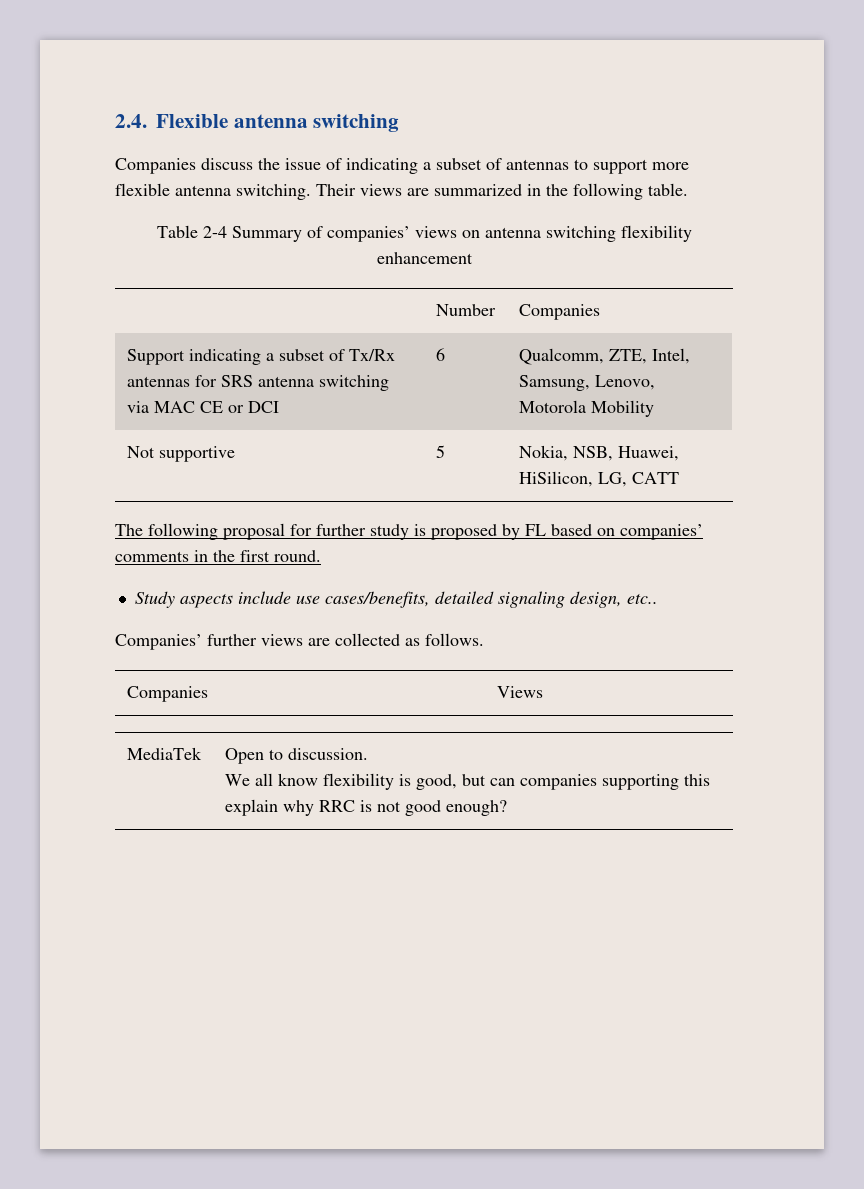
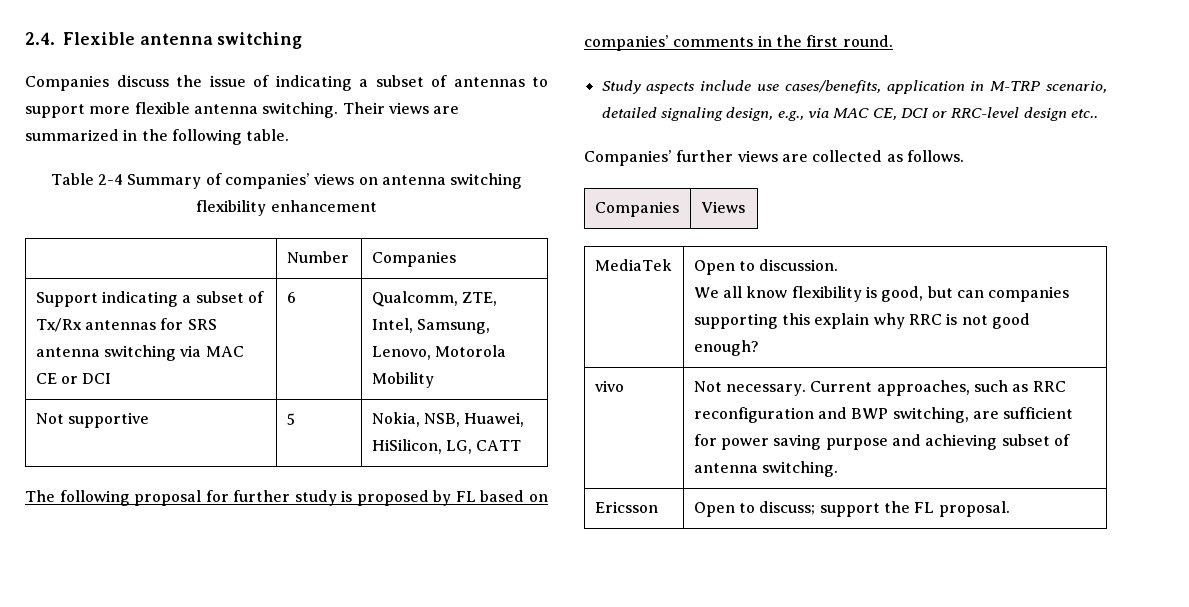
[434,591,622,608] detailed signaling design, -> [886,80,1107,94] [601,107,1067,121] application in M-TRP scenario, detailed signaling design, e.g., via MAC CE, DCI or RRC-level design
(507, 808) none -> [594,380,624,392] [693,380,1066,396] [693,407,1074,423] [693,434,1071,450] [693,461,839,477] [594,501,658,513] [693,501,1010,517] // vivo | Not necessary. Current approaches, such as RRC reconfiguration and BWP switching, are sufficient for power saving purpose and achieving subset of antenna switching. // Ericsson | Open to discuss; support the FL proposal.

